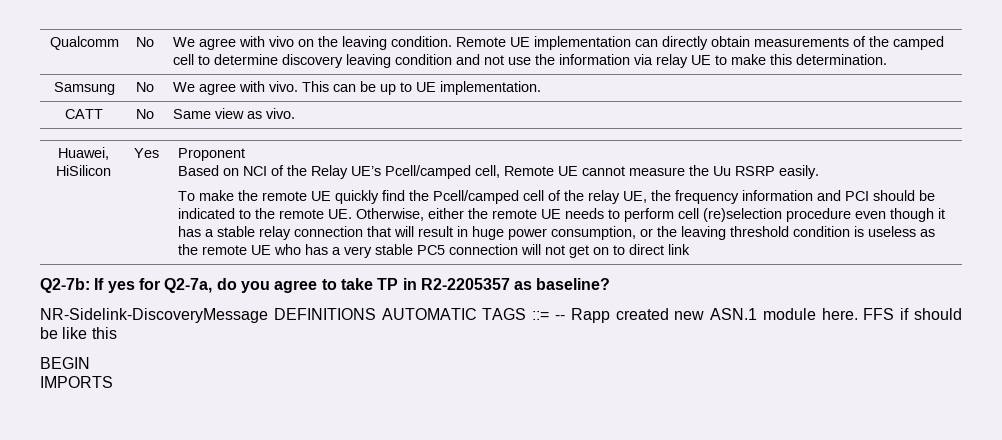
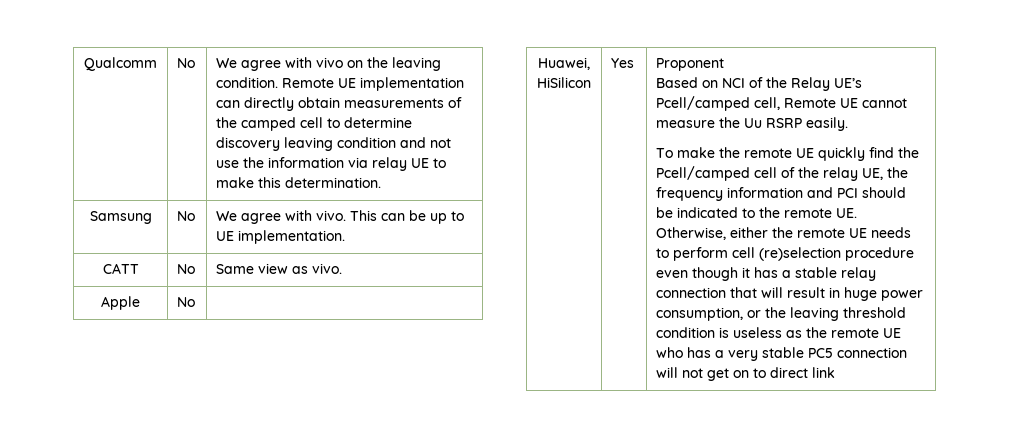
(295, 113) none -> [101,296,140,310] [177,297,196,307] // Apple | No |
[40,278,611,293] [40,308,963,323] [40,327,117,339] [40,357,90,369] [40,376,113,388] // Q2-7b: If yes for Q2-7a, do you agree to take TP in R2-2205357 as baseline? // NR-Sidelink-DiscoveryMessage DEFINITIONS AUTOMATIC TAGS ::= -- Rapp created new ASN.1 module here. FFS if should be like this // BEGIN // IMPORTS -> (836, 372) none

